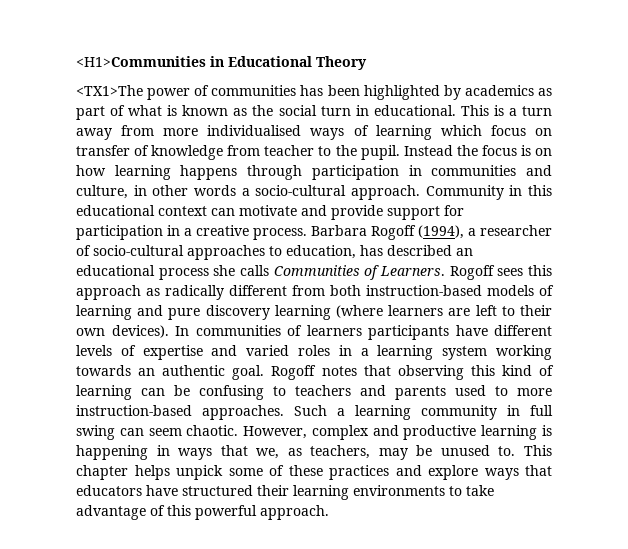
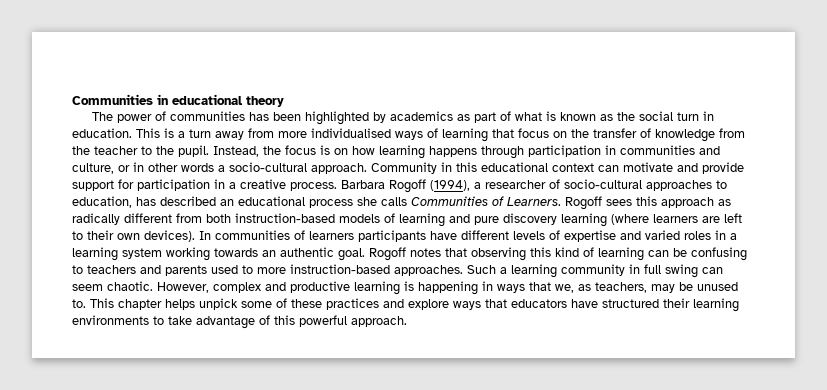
[76,56,367,70] [76,85,143,96] <H1>Communities in Educational Theory // <TX1>The -> [72,94,284,107] [91,112,113,121] Communities in educational theory // The
[373,105,456,116] educational. -> [72,128,132,138] education.
[440,125,482,136] which -> [492,129,514,138] that
(552, 132) none -> [571,129,589,138] the
(261, 150) none -> [72,146,90,155] the
[403,145,453,156] Instead -> [213,146,259,157] Instead,
(128, 192) none -> [118,165,130,172] or

